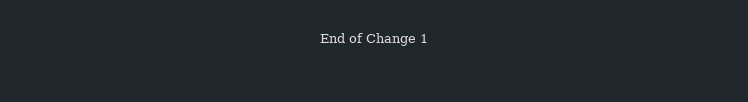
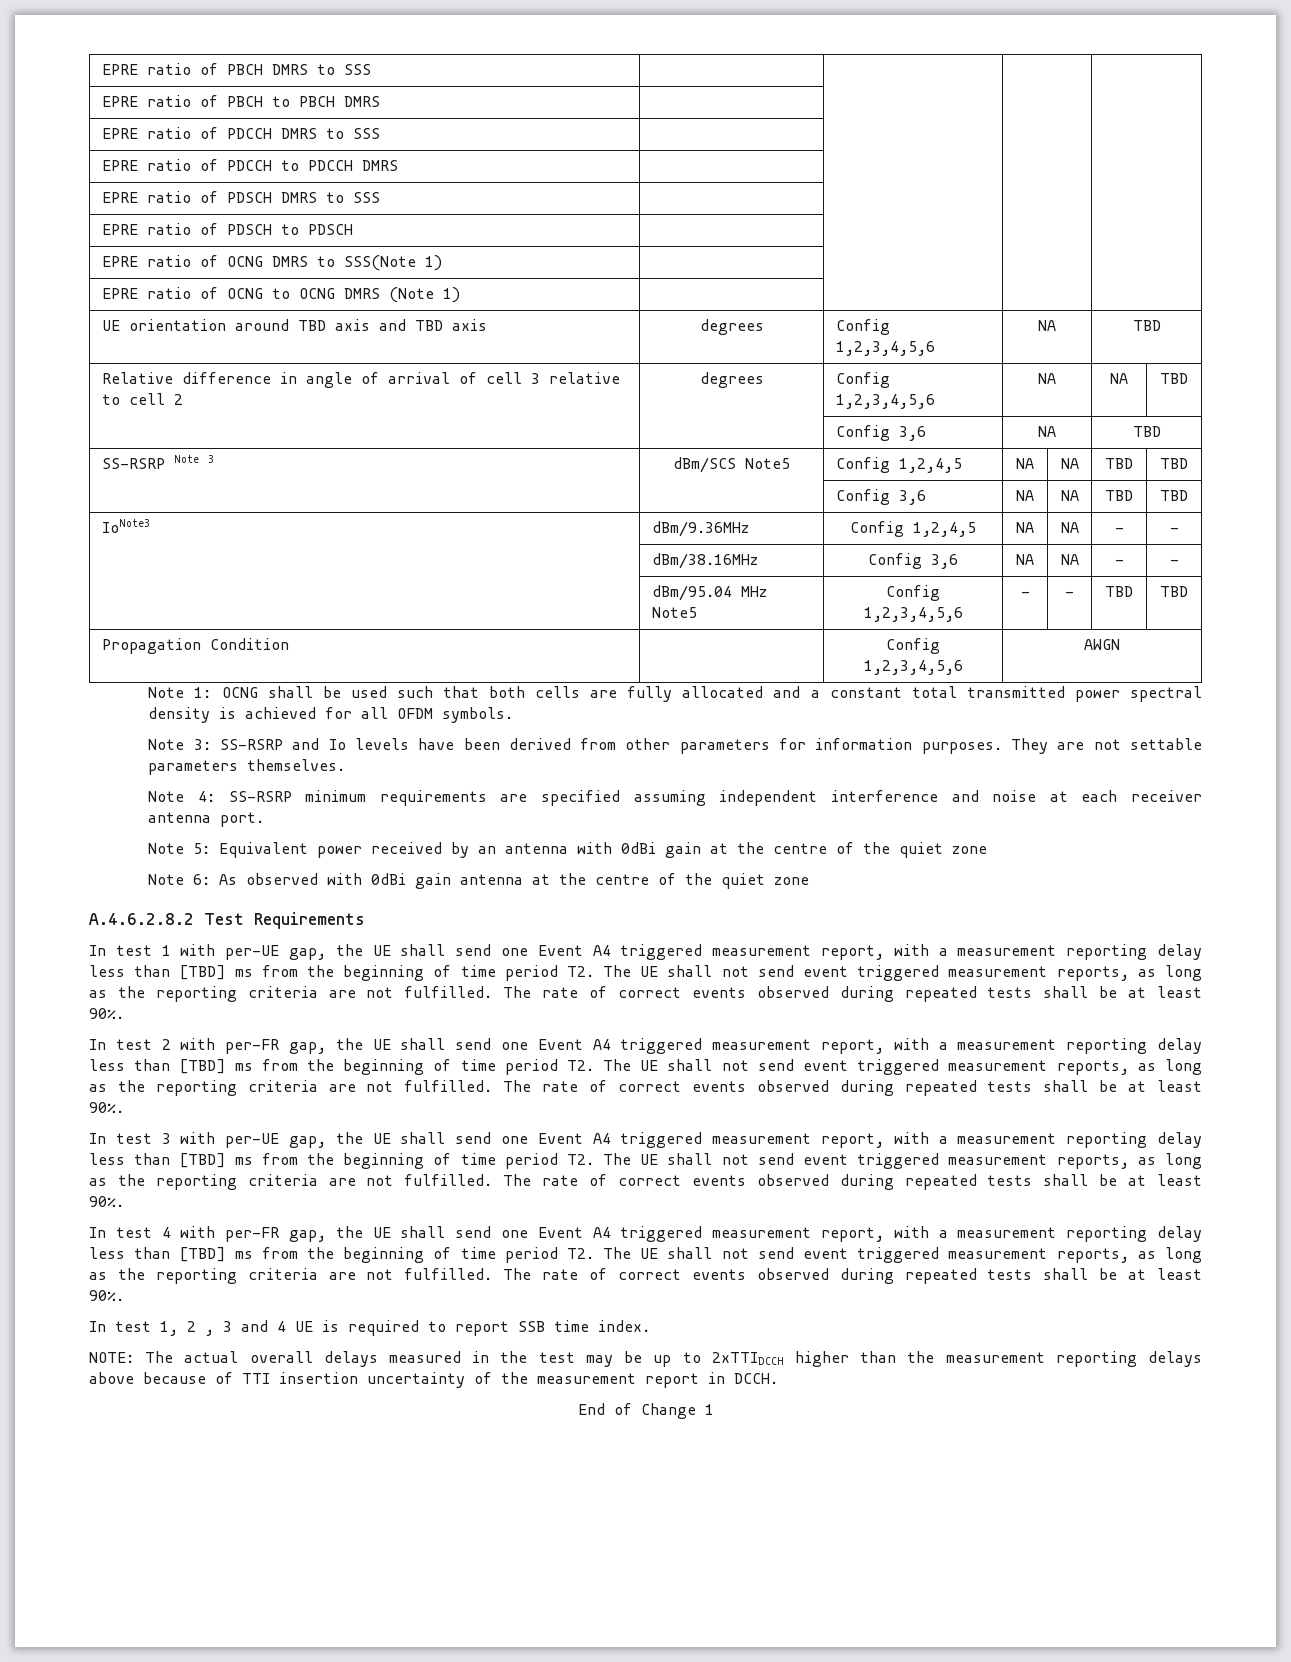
(320, 38) none -> [101,63,371,75] [101,95,380,107] [101,127,380,139] [101,159,398,171] [101,191,380,203] [101,223,353,235] [101,255,442,271] [101,287,460,303] [101,319,487,331] [699,319,764,335] [835,319,890,335] [835,341,935,356] [1038,320,1056,331] [1132,320,1161,331] [101,372,620,388] [101,393,183,405] [699,372,764,388] [835,372,890,388] [835,394,935,409] [1038,373,1056,384] [1110,373,1128,384] [1160,373,1188,384] [835,425,926,441] [1038,426,1056,437] [1132,426,1161,437] [101,455,214,469] [673,457,790,473] [835,457,962,473] [1016,458,1034,469] [1060,458,1079,469] [1105,458,1133,469] [1160,458,1188,469] [835,489,926,505] [1016,490,1034,501] [1060,490,1079,501] [1105,490,1133,501] [1160,490,1188,501] [101,519,150,533] [651,521,749,537] [850,521,976,537] [1016,522,1034,533] [1060,522,1079,533] [1114,527,1124,533] [1169,527,1179,533] [651,553,758,569] [868,553,958,569] [1016,554,1034,565] [1060,554,1079,565] [1114,559,1124,565] [1169,559,1179,565] [651,585,767,601] [651,607,697,618] [886,585,940,601] [863,607,963,622] [1020,591,1030,597] [1065,591,1074,597] [1105,586,1133,597] [1160,586,1188,597] [101,638,289,654] [886,638,940,654] [863,660,963,675] [1084,639,1120,650] [148,686,1202,702] [148,707,514,723] [148,738,1202,754] [148,759,346,775] [148,790,1203,806] [148,812,265,827] [148,842,988,858] [148,873,810,889] [89,912,365,929] [89,944,1202,960] [89,965,1202,981] [89,986,1203,1002] [89,1008,124,1019] [89,1038,1202,1054] [89,1059,1202,1075] [89,1080,1203,1096] [89,1102,124,1113] [89,1132,1202,1148] [89,1153,1202,1169] [89,1174,1203,1190] [89,1196,124,1207] [89,1226,1202,1242] [89,1247,1202,1263] [89,1268,1203,1284] [89,1290,124,1301] [89,1320,650,1336] [89,1351,1202,1367] [89,1372,778,1388] EPRE ratio of PBCH DMRS to SSS | | | | // EPRE ratio of PBCH to PBCH DMRS | | | | // EPRE ratio of PDCCH DMRS to SSS | | | | // EPRE ratio of PDCCH to PDCCH DMRS | | | | // EPRE ratio of PDSCH DMRS to SSS | | | | // EPRE ratio of PDSCH to PDSCH | | | | // EPRE ratio of OCNG DMRS to SSS(Note 1) | | | | // EPRE ratio of OCNG to OCNG DMRS (Note 1) | | | | // UE orientation around TBD axis and TBD axis | degrees | Config 1,2,3,4,5,6 | NA | TBD // Relative difference in angle of arrival of cell 3 relative to cell 2 | degrees | Config 1,2,3,4,5,6 | NA | NA | TBD // | | Config 3,6 | NA | TBD // SS-RSRP Note 3 | dBm/SCS Note5 | Config 1,2,4,5 | NA | NA | TBD | TBD // | | Config 3,6 | NA | NA | TBD | TBD // IoNote3 | dBm/9.36MHz | Config 1,2,4,5 | NA | NA | - | - // | dBm/38.16MHz | Config 3,6 | NA | NA | - | - // | dBm/95.04 MHz Note5 | Config 1,2,3,4,5,6 | - | - | TBD | TBD // Propagation Condition | | Config 1,2,3,4,5,6 | AWGN // Note 1: OCNG shall be used such that both cells are fully allocated and a constant total transmitted power spectral density is achieved for all OFDM symbols. // Note 3: SS-RSRP and Io levels have been derived from other parameters for information purposes. They are not settable parameters themselves. // Note 4: SS-RSRP minimum requirements are specified assuming independent interference and noise at each receiver antenna port. // Note 5: Equivalent power received by an antenna with 0dBi gain at the centre of the quiet zone // Note 6: As observed with 0dBi gain antenna at the centre of the quiet zone // A.4.6.2.8.2 Test Requirements // In test 1 with per-UE gap, the UE shall send one Event A4 triggered measurement report, with a measurement reporting delay less than [TBD] ms from the beginning of time period T2. The UE shall not send event triggered measurement reports, as long as the reporting criteria are not fulfilled. The rate of correct events observed during repeated tests shall be at least 90%. // In test 2 with per-FR gap, the UE shall send one Event A4 triggered measurement report, with a measurement reporting delay less than [TBD] ms from the beginning of time period T2. The UE shall not send event triggered measurement reports, as long as the reporting criteria are not fulfilled. The rate of correct events observed during repeated tests shall be at least 90%. // In test 3 with per-UE gap, the UE shall send one Event A4 triggered measurement report, with a measurement reporting delay less than [TBD] ms from the beginning of time period T2. The UE shall not send event triggered measurement reports, as long as the reporting criteria are not fulfilled. The rate of correct events observed during repeated tests shall be at least 90%. // In test 4 with per-FR gap, the UE shall send one Event A4 triggered measurement report, with a measurement reporting delay less than [TBD] ms from the beginning of time period T2. The UE shall not send event triggered measurement reports, as long as the reporting criteria are not fulfilled. The rate of correct events observed during repeated tests shall be at least 90%. // In test 1, 2 , 3 and 4 UE is required to report SSB time index. // NOTE: The actual overall delays measured in the test may be up to 2xTTIDCCH higher than the measurement reporting delays above because of TTI insertion uncertainty of the measurement report in DCCH. //

